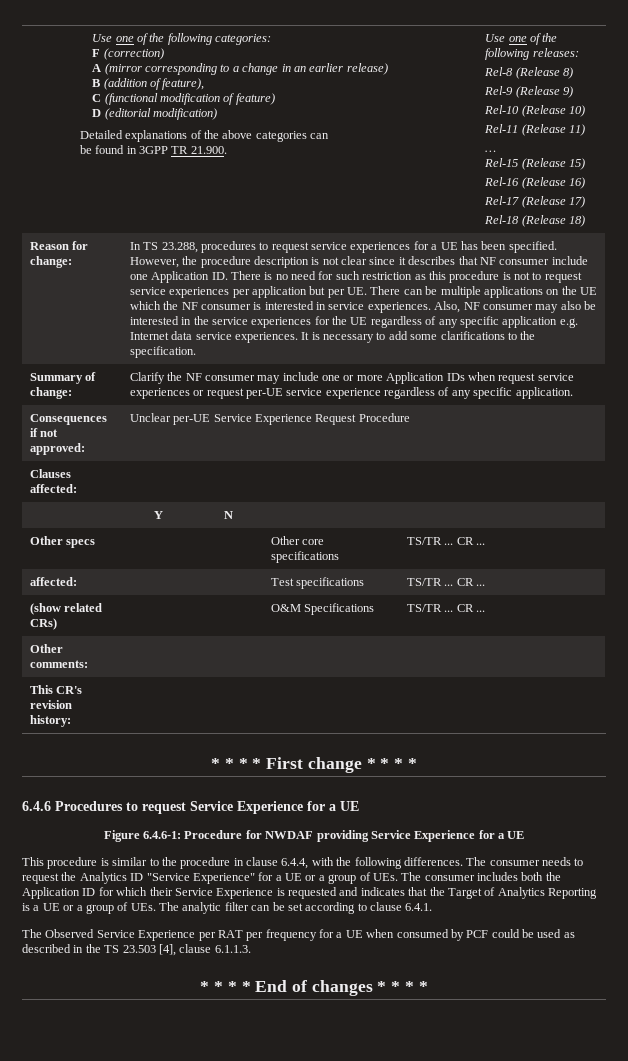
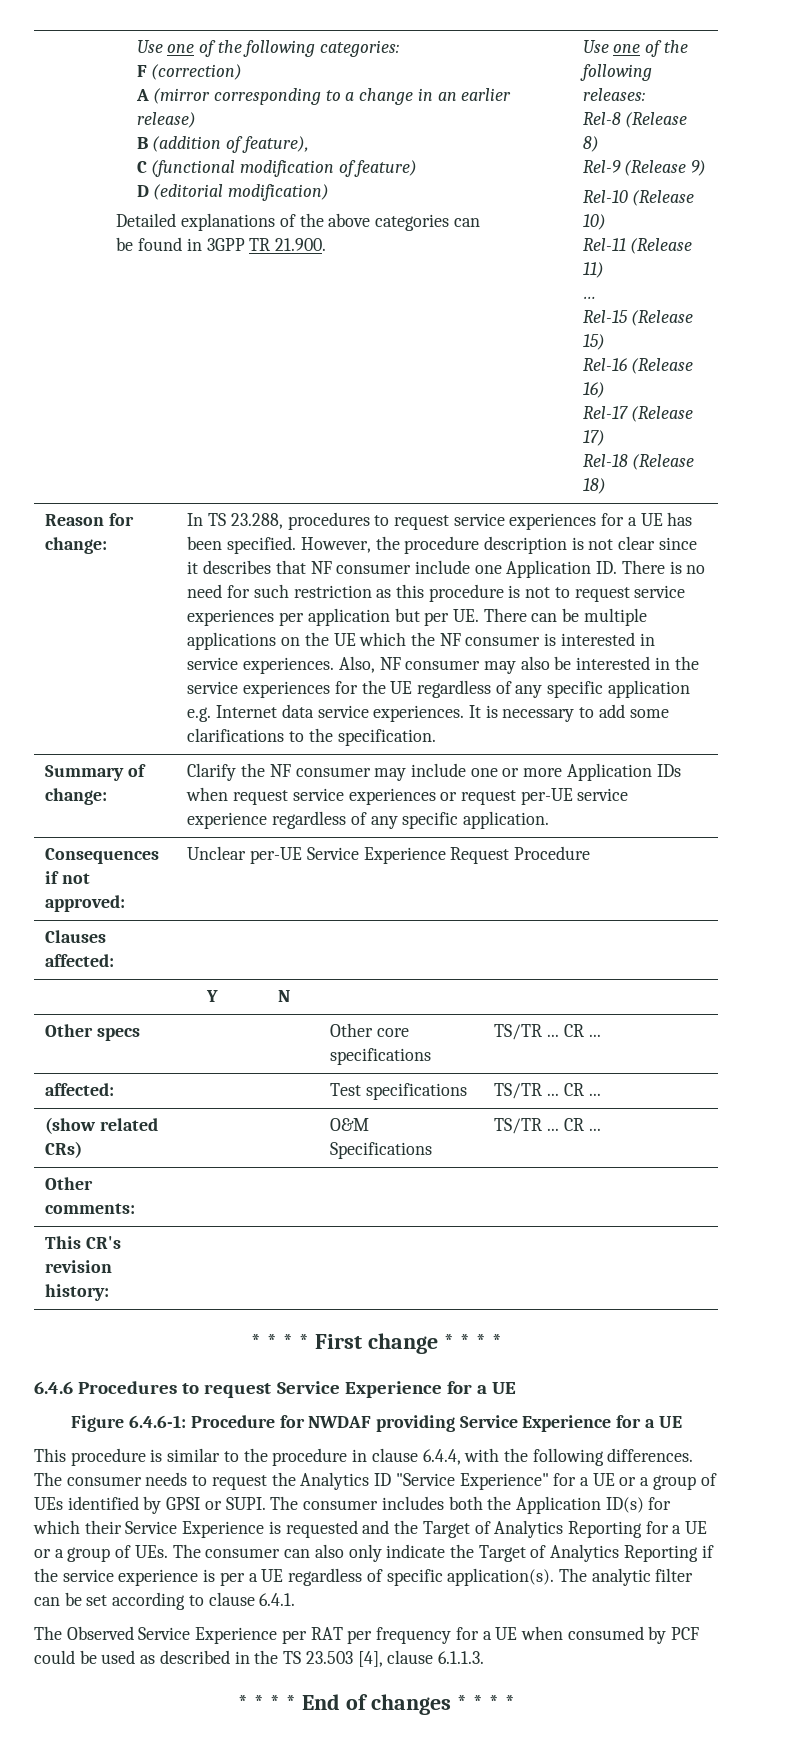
[372,873,398,881] UEs. -> [34,1496,266,1514] UEs identified by GPSI or SUPI.
[82,888,96,896] ID -> [605,1497,644,1513] ID(s)
[360,887,597,899] [22,902,179,914] indicates that the Target of Analytics Reporting is a UE or a group of UEs. The -> [394,1520,708,1538] [34,1544,714,1562] [34,1568,587,1586] the Target of Analytics Reporting for a UE or a group of UEs. The consumer can also only indicate the Target of Analytics Reporting if the service experience is per a UE regardless of specific application(s). The

